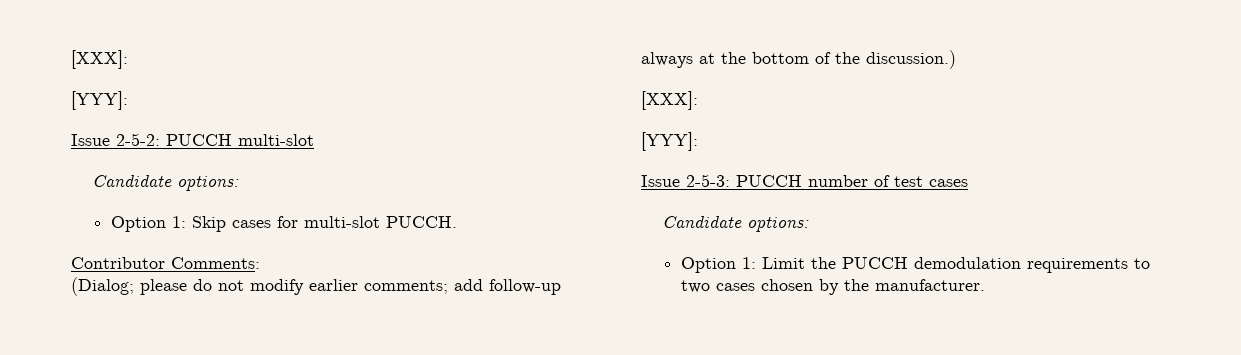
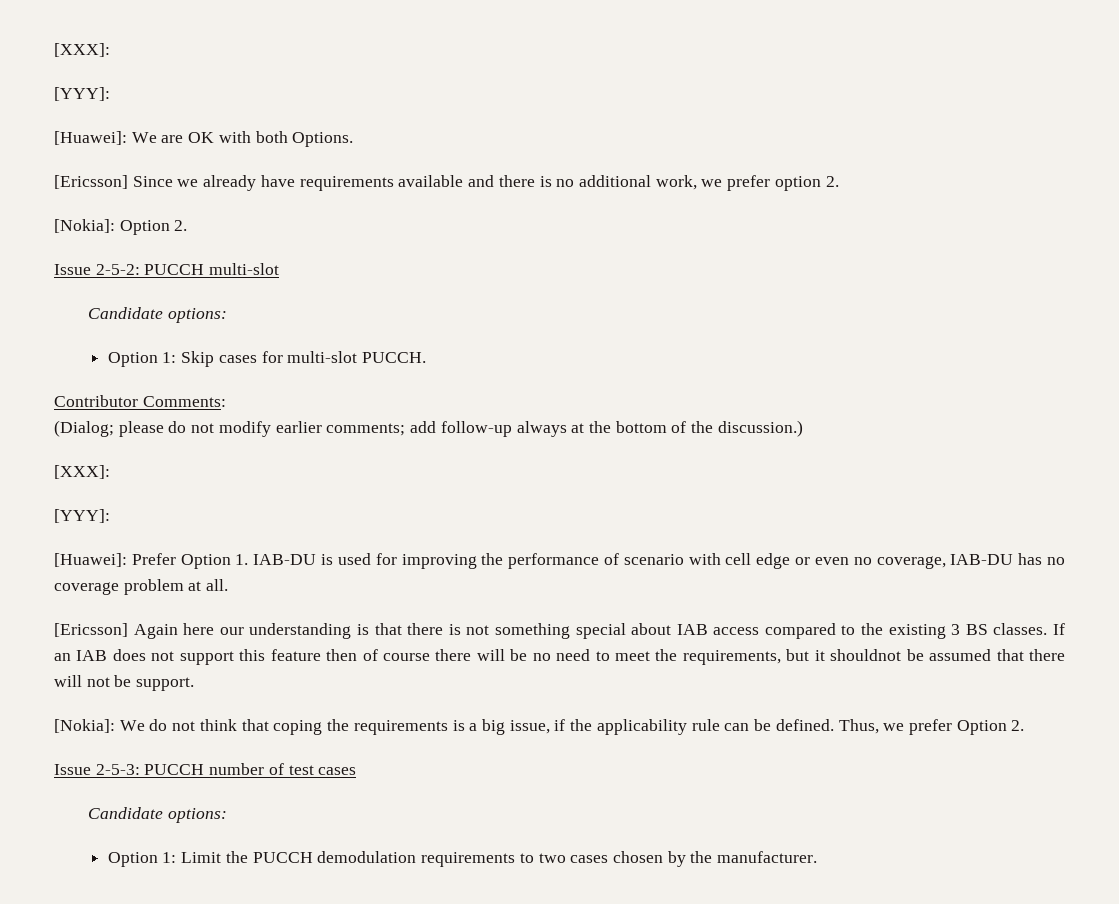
[71,50,128,69] [71,91,128,110] [XXX]: // [YYY]: -> [54,43,110,57] [54,87,110,101] [54,131,354,147] [54,175,839,191] [54,219,188,235] [XXX]: // [YYY]: // [Huawei]: We are OK with both Options. // [Ericsson] Since we already have requirements available and there is no additional work, we prefer option 2. // [Nokia]: Option 2.
(698, 141) none -> [54,553,1066,569] [54,579,229,595] [54,623,1066,639] [54,649,1066,665] [54,675,195,691] [54,719,1025,735] // [Huawei]: Prefer Option 1. IAB-DU is used for improving the performance of scenario with cell edge or even no coverage, IAB-DU has no coverage problem at all. // [Ericsson] Again here our understanding is that there is not something special about IAB access compared to the existing 3 BS classes. If an IAB does not support this feature then of course there will be no need to meet the requirements, but it shouldnot be assumed that there will not be support. // [Nokia]: We do not think that coping the requirements is a big issue, if the applicability rule can be defined. Thus, we prefer Option 2.

